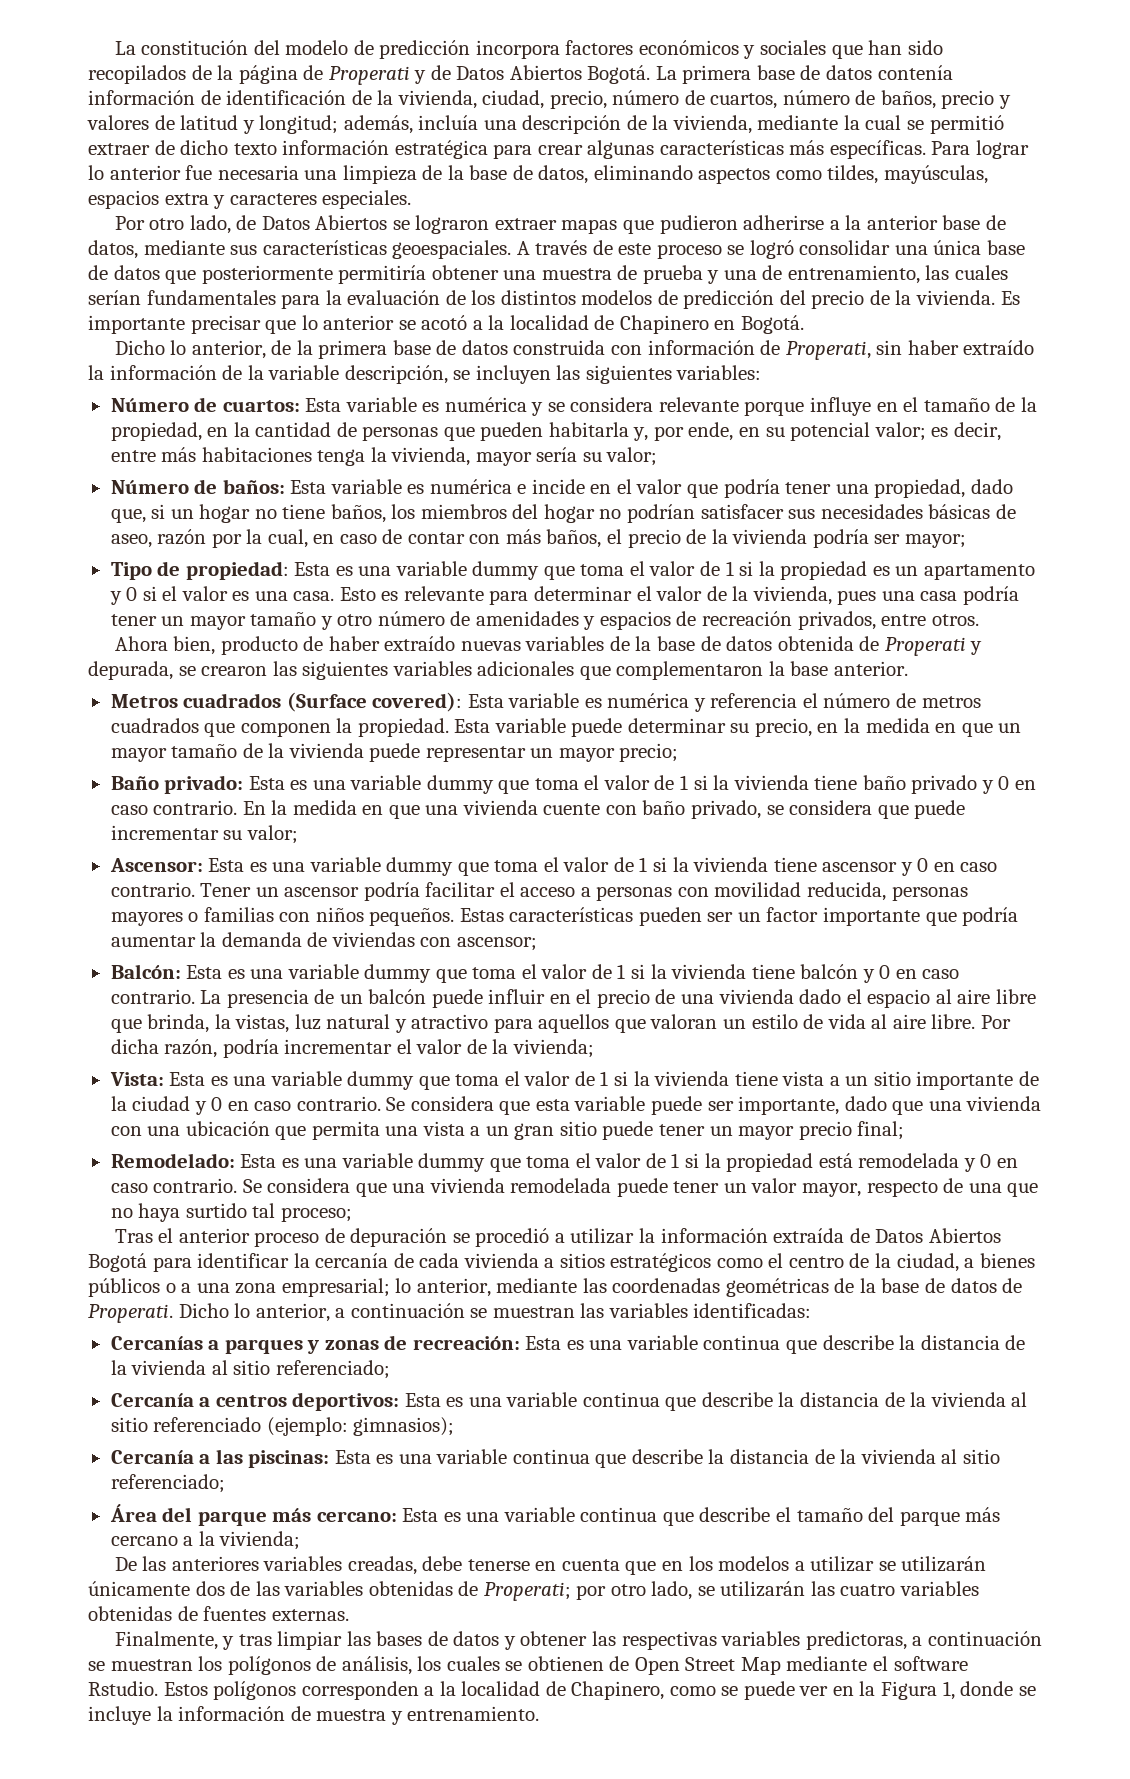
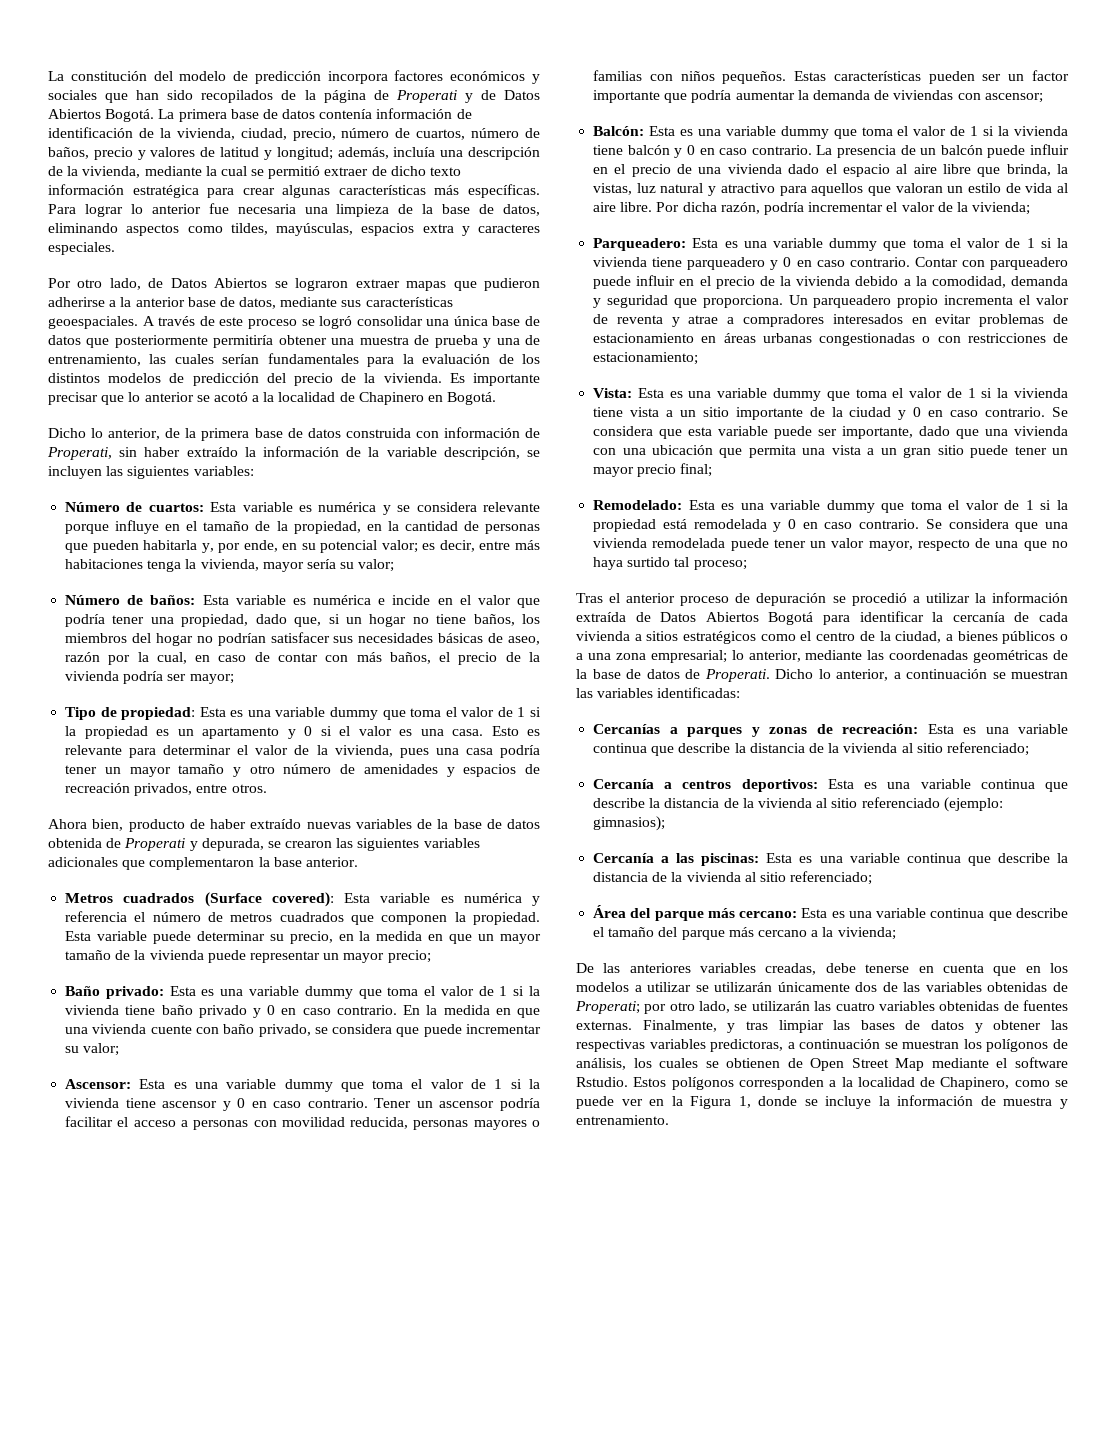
(594, 1048) none -> [593,238,1068,251] [593,257,1068,270] [593,275,1068,289] [593,295,1069,308] [593,314,1068,327] [593,333,1068,346] [593,352,699,365] // Parqueadero: Esta es una variable dummy que toma el valor de 1 si la vivienda tiene parqueadero y 0 en caso contrario. Contar con parqueadero puede influir en el precio de la vivienda debido a la comodidad, demanda y seguridad que proporciona. Un parqueadero propio incrementa el valor de reventa y atrae a compradores interesados en evitar problemas de estacionamiento en áreas urbanas congestionadas o con restricciones de estacionamiento;
(349, 1615) // -> (632, 1025) none

